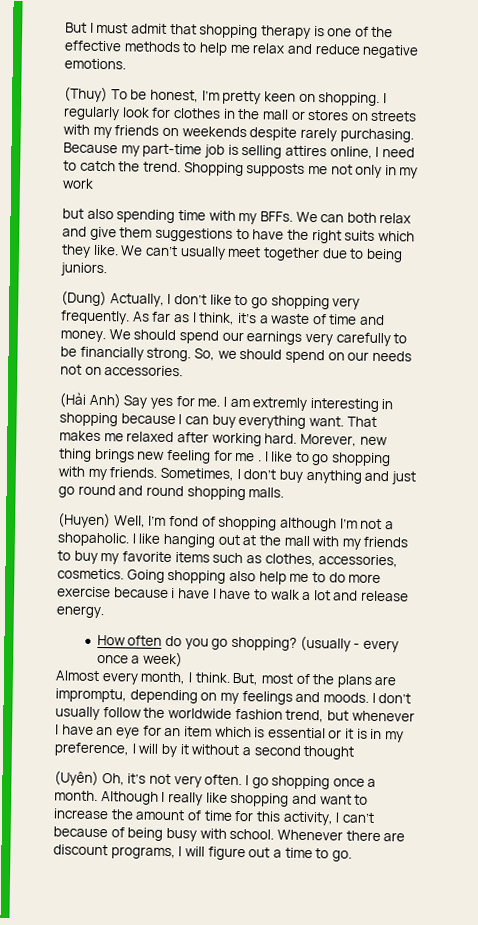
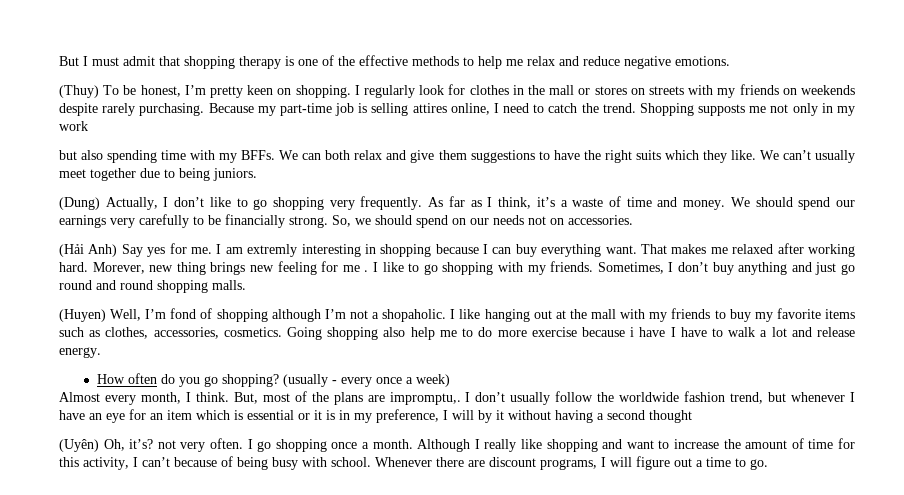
[55,688,369,705] impromptu, depending on my feelings and moods. -> [389,392,461,405] impromptu,.
(240, 750) none -> [555,410,593,423] having
[127,773,147,784] it’s -> [129,439,154,449] it’s?

